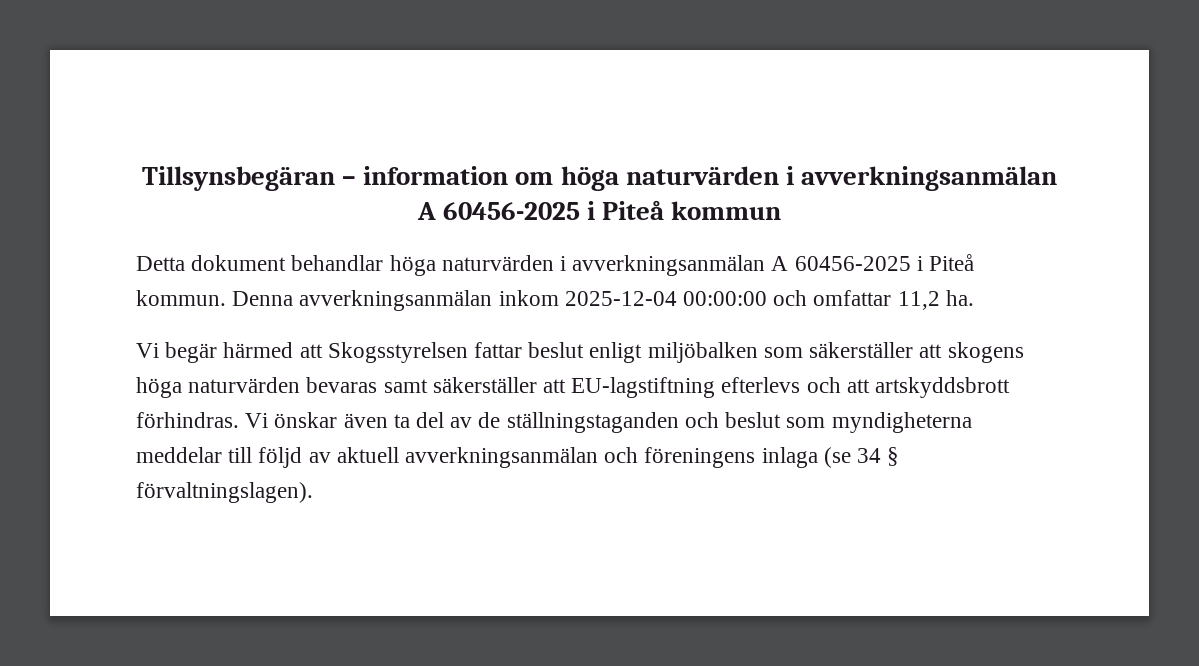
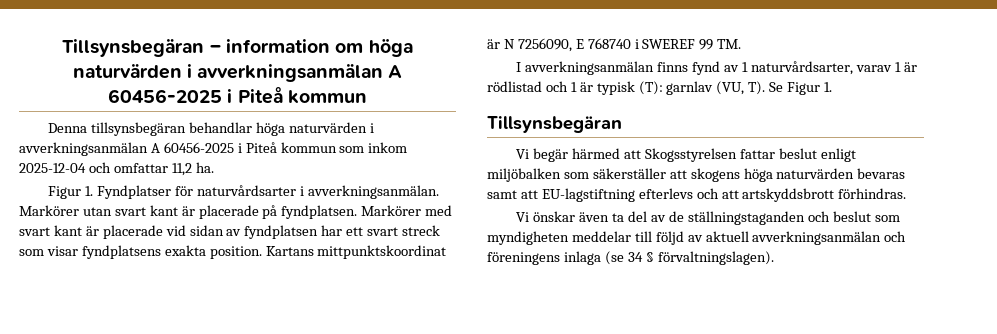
[136,255,287,271] Detta dokument -> [48,122,187,136] Denna tillsynsbegäran
[136,290,493,311] kommun. Denna avverkningsanmälan -> [280,142,365,153] kommun som
[683,291,768,306] 00:00:00 -> (86, 168) none
(974, 298) none -> [48,185,439,199] [19,205,453,219] [19,225,441,239] [19,245,447,259] [487,38,742,52] [516,61,917,75] [487,81,833,95] [487,116,622,133] // Figur 1. Fyndplatser för naturvårdsarter i avverkningsanmälan. Markörer utan svart kant är placerade på fyndplatsen. Markörer med svart kant är placerade vid sidan av fyndplatsen har ett svart streck som visar fyndplatsens exakta position. Kartans mittpunktskoordinat är N 7256090, E 768740 i SWEREF 99 TM. // I avverkningsanmälan finns fynd av 1 naturvårdsarter, varav 1 är rödlistad och 1 är typisk (T): garnlav (VU, T). Se Figur 1. // Tillsynsbegäran
[432,377,537,393] säkerställer -> (517, 194) none
(239, 420) none -> (907, 193) //
[831,412,972,433] myndigheterna -> [487,231,569,245] myndigheten

